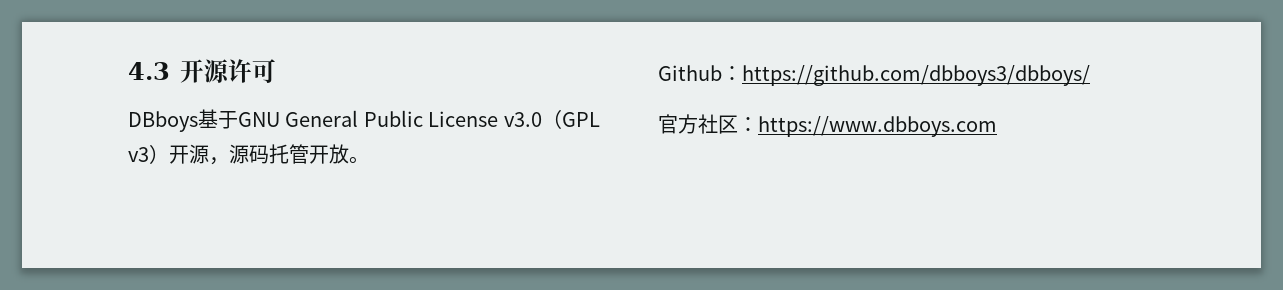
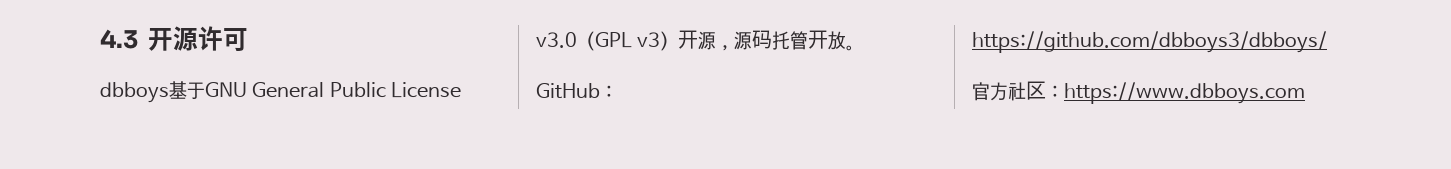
[128,111,198,132] DBboys -> [100,82,169,103] dbboys
[658,65,722,81] Github -> [536,83,600,99] GitHub

